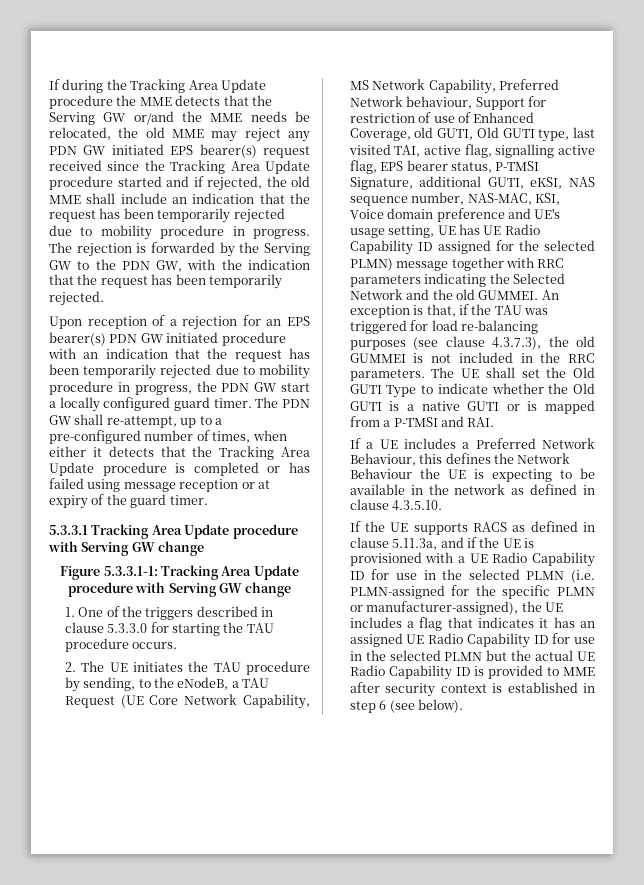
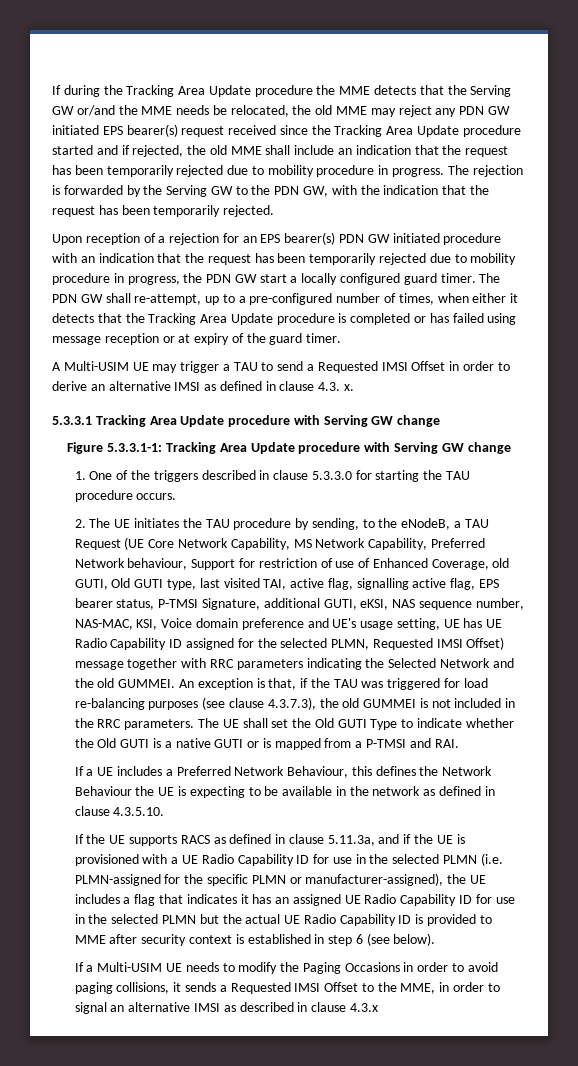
(208, 500) none -> [52,361,510,373] [52,381,355,391] // A Multi-USIM UE may trigger a TAU to send a Requested IMSI Offset in order to derive an alternative IMSI as defined in clause 4.3. x.
[349,258,393,271] PLMN) -> [331,637,505,650] PLMN, Requested IMSI Offset)
(463, 706) none -> [74,962,498,974] [74,982,500,994] [74,1002,378,1014] // If a Multi-USIM UE needs to modify the Paging Occasions in order to avoid paging collisions, it sends a Requested IMSI Offset to the MME, in order to signal an alternative IMSI as described in clause 4.3.x

